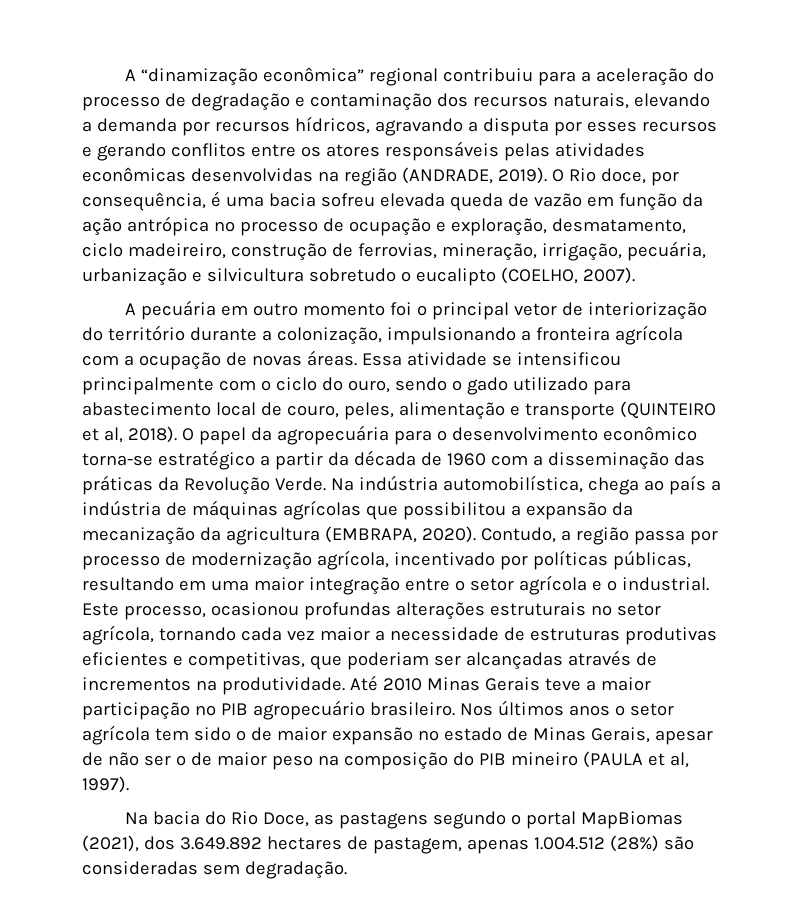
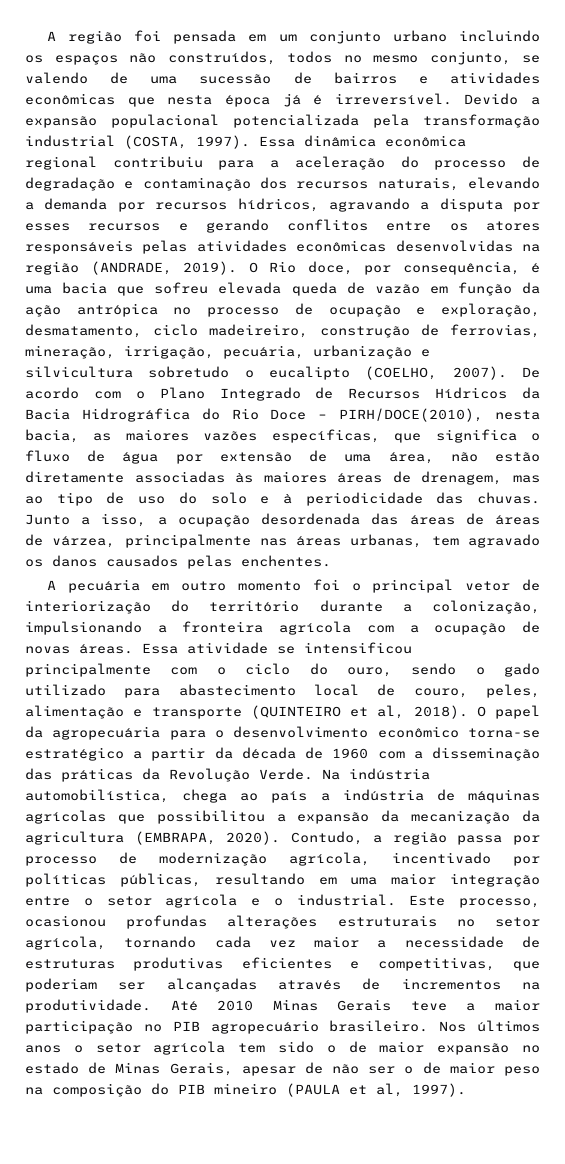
[125,67,365,86] A “dinamização econômica” -> [46,30,540,44] [25,51,540,65] [25,72,540,84] [25,93,540,107] [25,114,540,128] [25,135,466,149] A região foi pensada em um conjunto urbano incluindo os espaços não construídos, todos no mesmo conjunto, se valendo de uma sucessão de bairros e atividades econômicas que nesta época já é irreversível. Devido a expansão populacional potencializada pela transformação industrial (COSTA, 1997). Essa dinâmica econômica
(316, 200) none -> [117,286,145,296] que
(635, 275) none -> [522,367,540,378] [25,387,540,401] [25,408,540,422] [25,429,540,443] [25,450,540,464] [25,471,540,485] [25,492,540,506] [25,513,540,527] [25,534,540,548] [25,555,331,569] De acordo com o Plano Integrado de Recursos Hídricos da Bacia Hidrográfica do Rio Doce – PIRH/DOCE(2010), nesta bacia, as maiores vazões específicas, que significa o fluxo de água por extensão de uma área, não estão diretamente associadas às maiores áreas de drenagem, mas ao tipo de uso do solo e à periodicidade das chuvas. Junto a isso, a ocupação desordenada das áreas de áreas de várzea, principalmente nas áreas urbanas, tem agravado os danos causados pelas enchentes.
[125,811,684,829] [82,835,694,854] [82,861,347,879] // Na bacia do Rio Doce, as pastagens segundo o portal MapBiomas (2021), dos 3.649.892 hectares de pastagem, apenas 1.004.512 (28%) são consideradas sem degradação. -> (466, 1090) none

